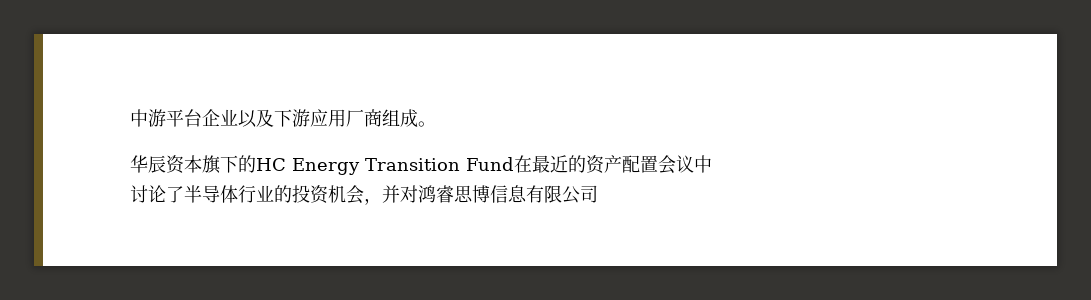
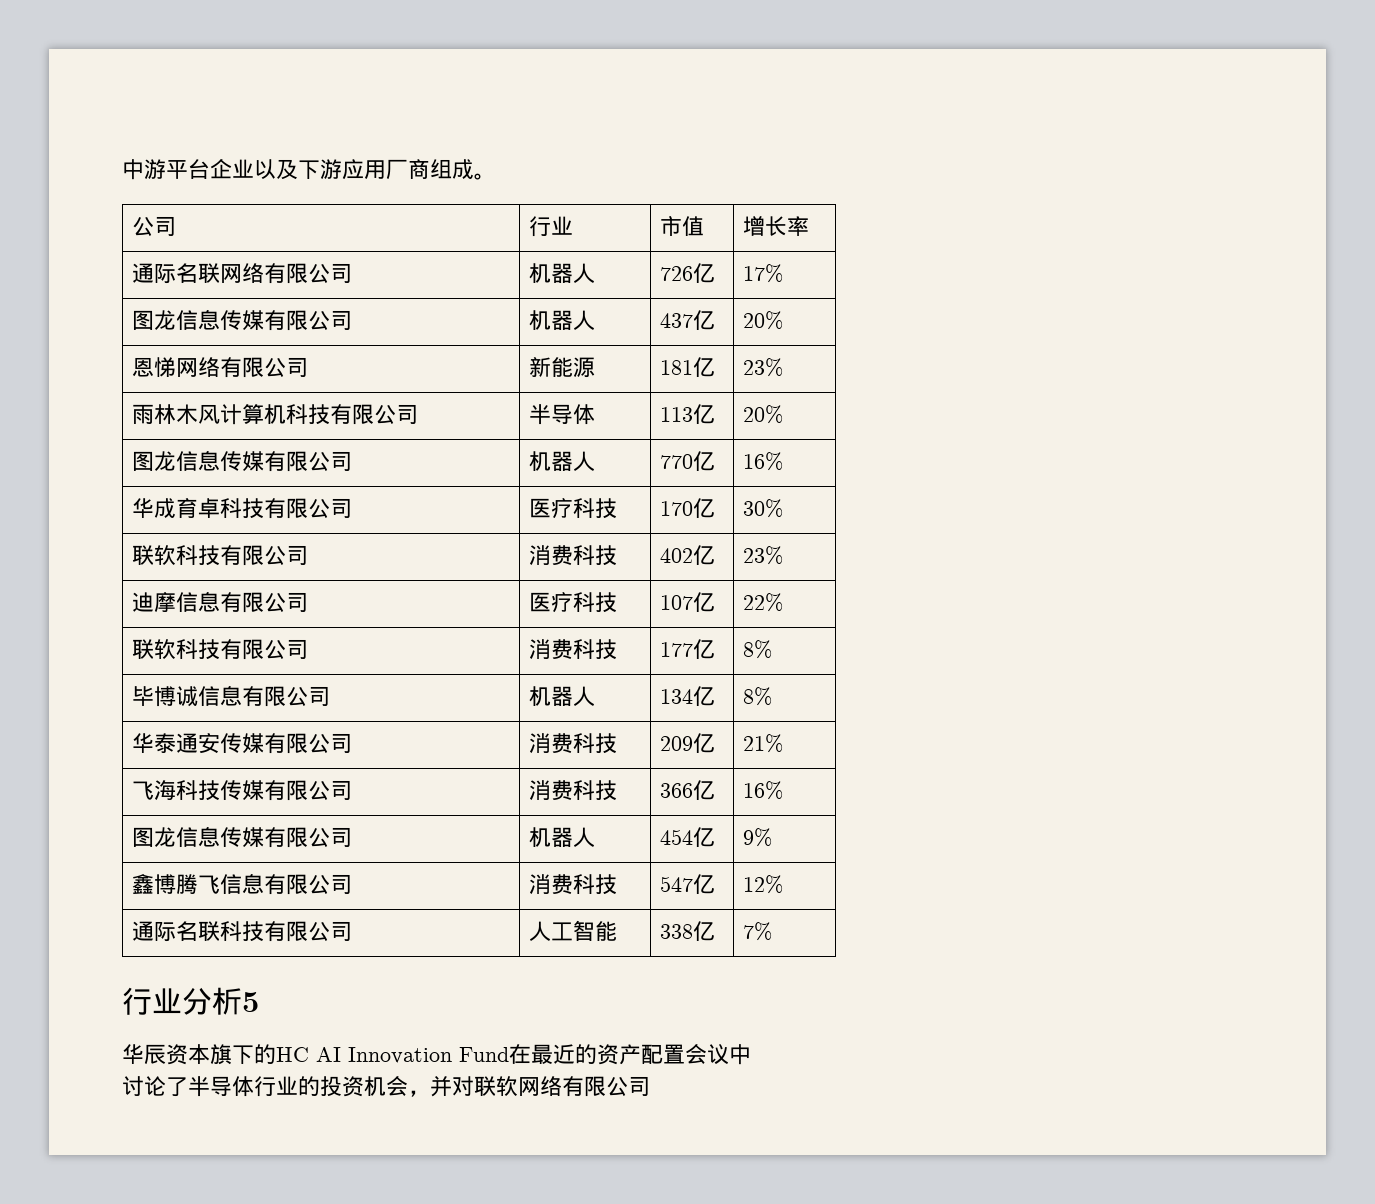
(436, 124) none -> [131,216,176,236] [528,216,573,237] [659,216,704,236] [742,216,809,236] [131,263,352,284] [528,263,595,283] [659,263,715,283] [742,264,783,283] [131,309,352,331] [528,310,595,330] [659,310,715,330] [742,311,783,330] [131,357,308,378] [528,357,595,378] [659,357,715,377] [742,358,783,377] [131,404,418,425] [528,404,595,425] [659,404,715,424] [742,405,783,424] [131,450,352,472] [528,451,595,471] [659,451,715,471] [742,452,783,471] [131,498,352,519] [528,498,617,519] [659,498,715,518] [742,499,783,518] [131,545,308,566] [528,545,617,566] [659,545,715,565] [742,546,783,565] [131,591,308,613] [528,592,617,613] [659,592,715,612] [742,593,783,612] [131,639,308,660] [528,639,617,660] [659,639,715,659] [742,640,772,659] [131,685,330,707] [528,686,595,706] [659,686,715,706] [742,687,772,706] [131,733,352,754] [528,733,617,754] [659,733,715,753] [742,734,783,753] [131,780,352,801] [528,780,617,801] [659,780,715,800] [742,781,783,800] [131,826,352,848] [528,827,595,847] [659,827,715,847] [742,828,772,847] [131,873,352,895] [528,874,617,895] [659,874,715,894] [742,875,783,894] [131,921,352,942] [528,920,617,941] [659,921,715,941] [742,922,772,941] [122,987,259,1015] // 公司 | 行业 | 市值 | 增长率 // 通际名联网络有限公司 | 机器人 | 726亿 | 17% // 图龙信息传媒有限公司 | 机器人 | 437亿 | 20% // 恩悌网络有限公司 | 新能源 | 181亿 | 23% // 雨林木风计算机科技有限公司 | 半导体 | 113亿 | 20% // 图龙信息传媒有限公司 | 机器人 | 770亿 | 16% // 华成育卓科技有限公司 | 医疗科技 | 170亿 | 30% // 联软科技有限公司 | 消费科技 | 402亿 | 23% // 迪摩信息有限公司 | 医疗科技 | 107亿 | 22% // 联软科技有限公司 | 消费科技 | 177亿 | 8% // 毕博诚信息有限公司 | 机器人 | 134亿 | 8% // 华泰通安传媒有限公司 | 消费科技 | 209亿 | 21% // 飞海科技传媒有限公司 | 消费科技 | 366亿 | 16% // 图龙信息传媒有限公司 | 机器人 | 454亿 | 9% // 鑫博腾飞信息有限公司 | 消费科技 | 547亿 | 12% // 通际名联科技有限公司 | 人工智能 | 338亿 | 7% // 行业分析5
[292,158,460,175] Energy Transition -> [316,1047,452,1064] AI Innovation
[418,185,527,203] 鸿睿思博信息 -> [474,1076,562,1096] 联软网络

